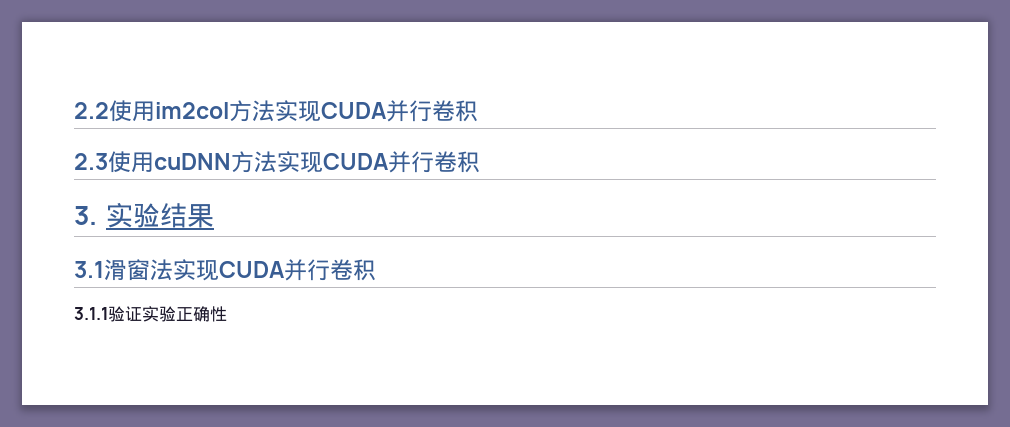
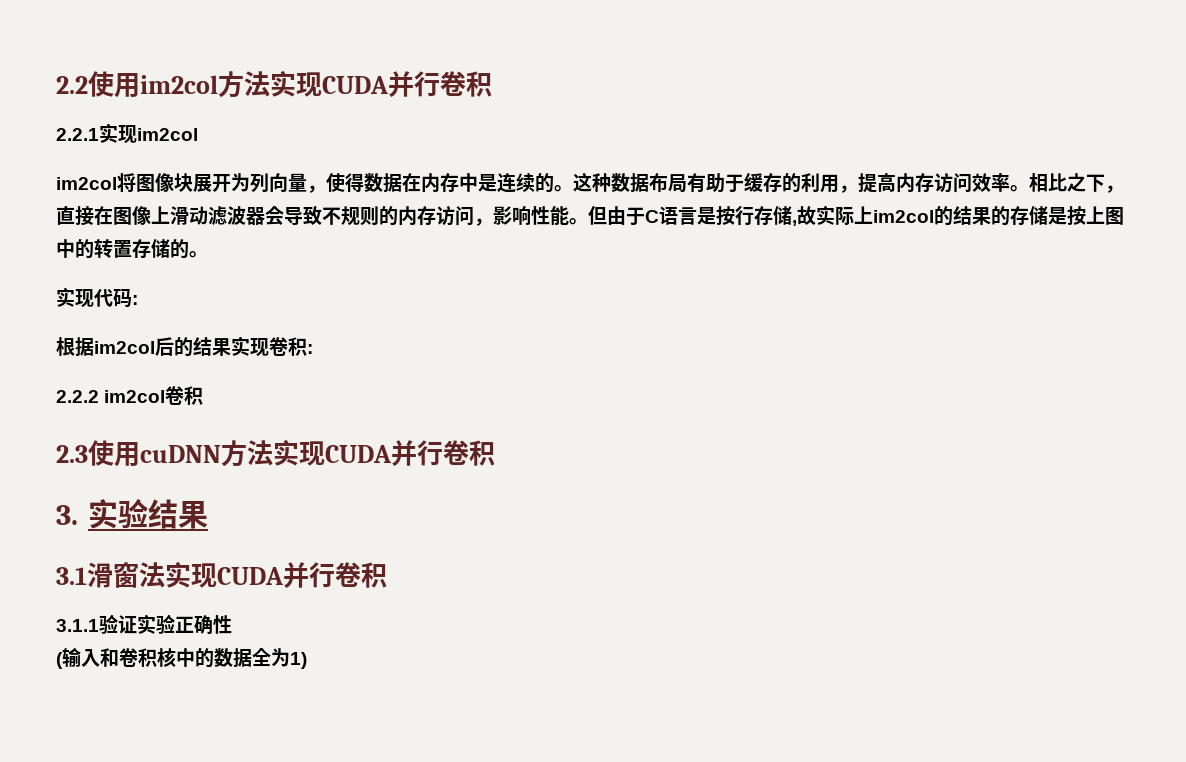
(478, 111) none -> [56,123,198,144] [56,172,1124,193] [56,205,1124,226] [56,239,208,259] [56,287,138,308] [56,336,313,357] [56,386,204,405] // 2.2.1实现im2col // im2col将图像块展开为列向量，使得数据在内存中是连续的。这种数据布局有助于缓存的利用，提高内存访问效率。相比之下，直接在图像上滑动滤波器会导致不规则的内存访问，影响性能。但由于C语言是按行存储,故实际上im2col的结果的存储是按上图中的转置存储的。 // 实现代码: // 根据im2col后的结果实现卷积: // 2.2.2 im2col卷积
(227, 314) none -> [56,647,307,669] // (输入和卷积核中的数据全为1)

